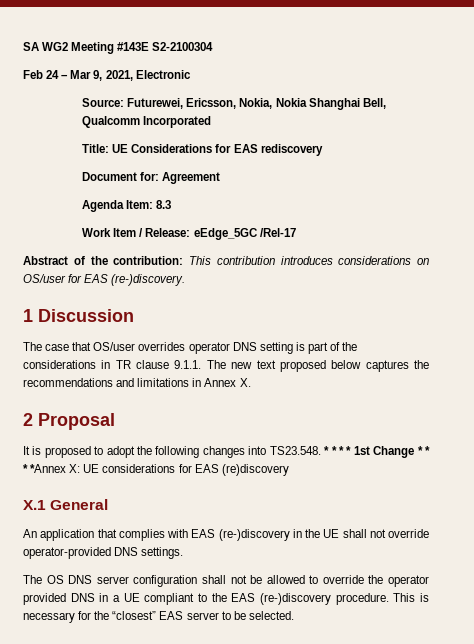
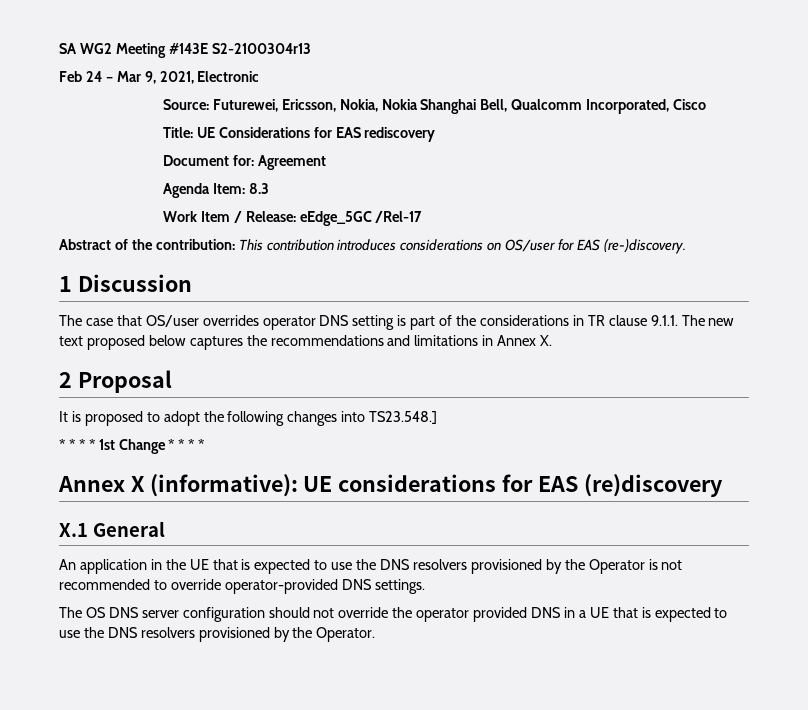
[152,42,214,51] S2-2100304 -> [211,43,311,54] S2-2100304r13
[143,116,212,128] Incorporated -> [586,99,707,114] Incorporated, Cisco
[269,446,321,455] TS23.548. -> [369,411,438,424] TS23.548.] //
[30,464,81,473] *Annex X: -> [198,439,206,450] [58,474,298,497] * // Annex X (informative):
[97,529,386,541] that complies with EAS (re-)discovery in the UE shall not -> [150,559,683,574] [59,579,167,590] in the UE that is expected to use the DNS resolvers provisioned by the Operator is not recommended to
[201,575,319,584] shall not be allowed to -> [268,607,335,618] should not
[144,593,430,605] [23,611,294,623] compliant to the EAS (re-)discovery procedure. This is necessary for the “closest” EAS server to be selected. -> [612,607,728,622] [59,627,376,642] that is expected to use the DNS resolvers provisioned by the Operator.

